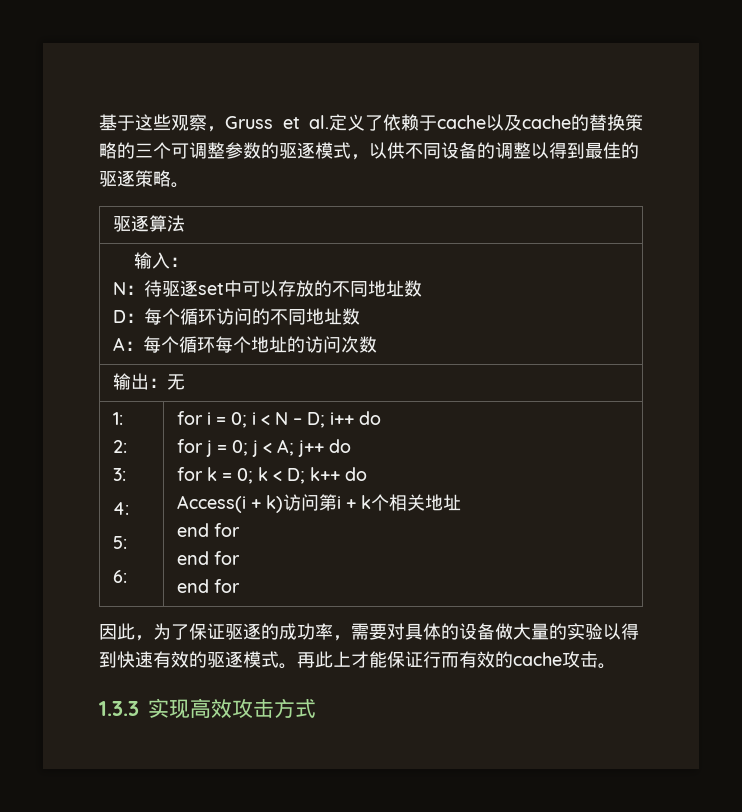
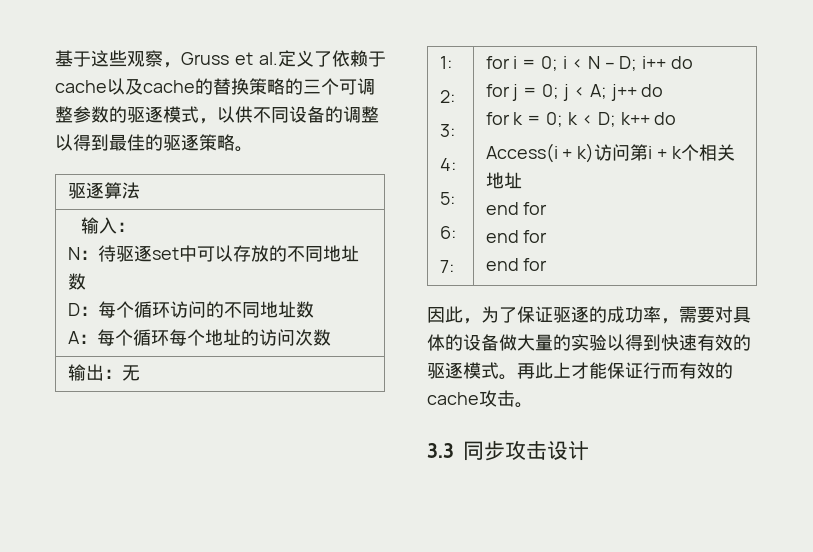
(127, 576) none -> [439,260,454,273] // 7:
[99,698,316,719] 1.3.3实现高效攻击方式 -> [427,440,589,461] 3.3同步攻击设计

